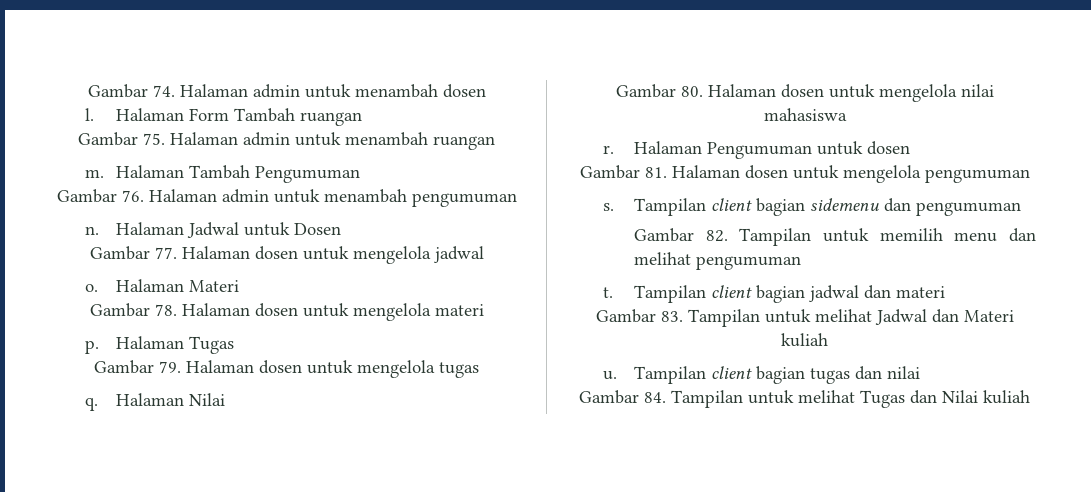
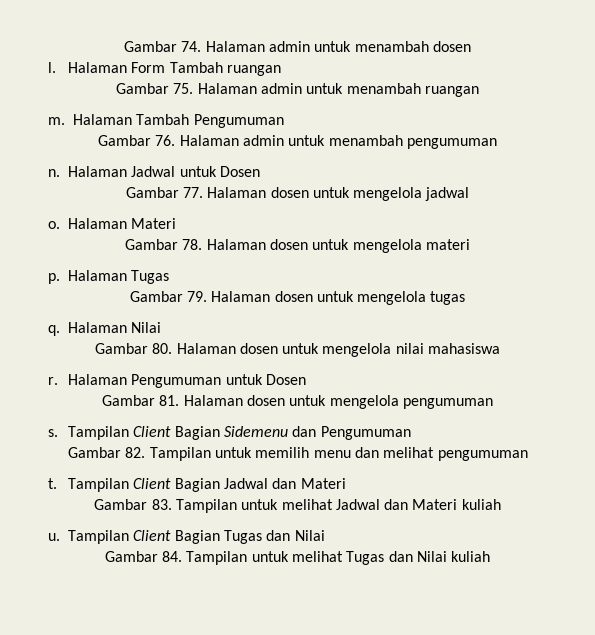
[866,141,910,155] dosen -> [266,374,307,385] Dosen
[710,198,1021,216] client bagian sidemenu dan pengumuman -> [133,426,411,440] Client Bagian Sidemenu dan Pengumuman
[710,285,945,303] client bagian jadwal dan materi -> [133,478,346,492] Client Bagian Jadwal dan Materi
[710,366,920,384] client bagian tugas dan nilai -> [133,530,325,544] Client Bagian Tugas dan Nilai

